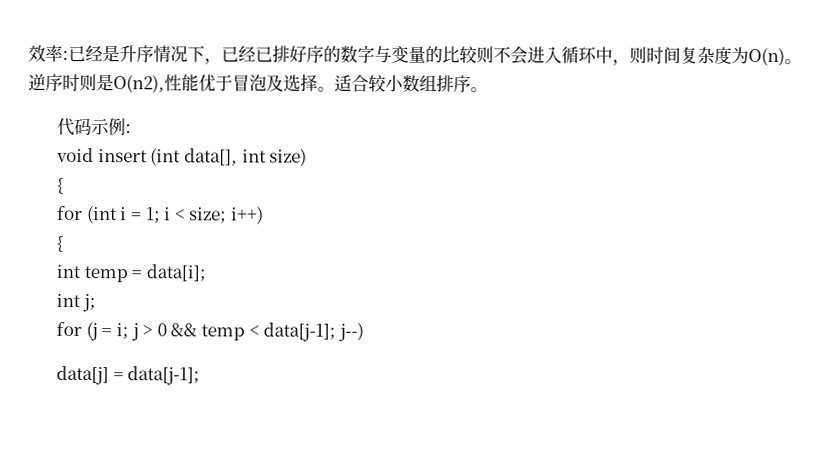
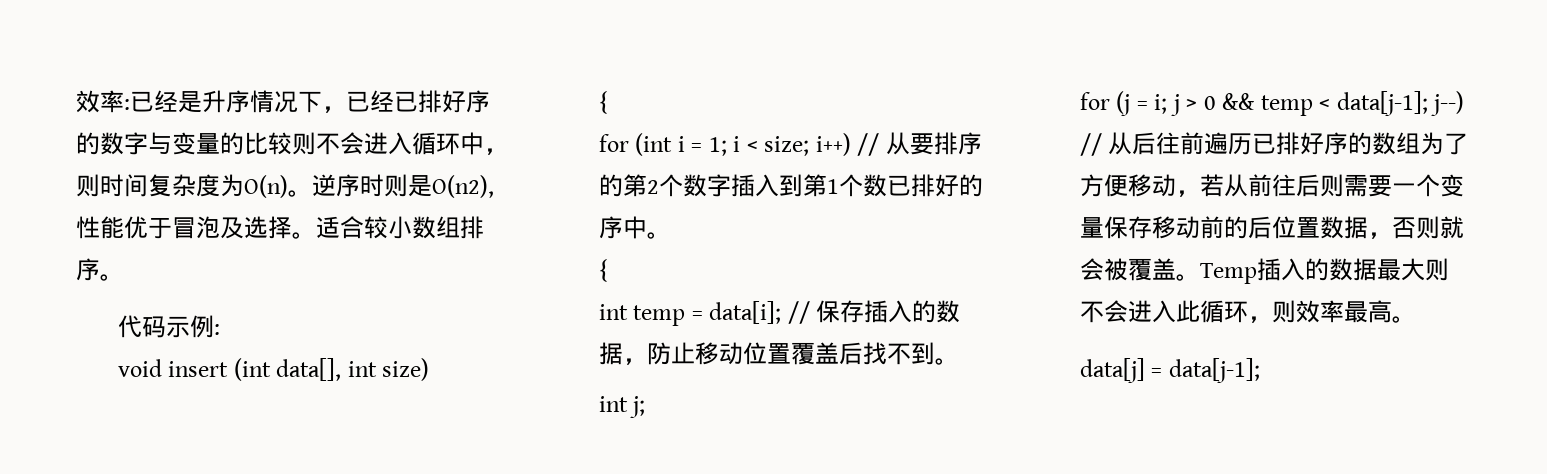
(264, 215) none -> [857,132,982,156] [598,174,983,197] [598,216,671,239] // 从要排序的第2个数字插入到第1个数已排好的序中。
(207, 273) none -> [787,300,961,324] [598,342,959,365] // 保存插入的数据，防止移动位置覆盖后找不到。
(364, 332) none -> [1079,132,1469,156] [1079,174,1464,197] [1079,216,1464,239] [1079,258,1449,284] [1079,300,1416,323] // 从后往前遍历已排好序的数组为了方便移动，若从前往后则需要一个变量保存移动前的后位置数据，否则就会被覆盖。Temp插入的数据最大则不会进入此循环，则效率最高。

